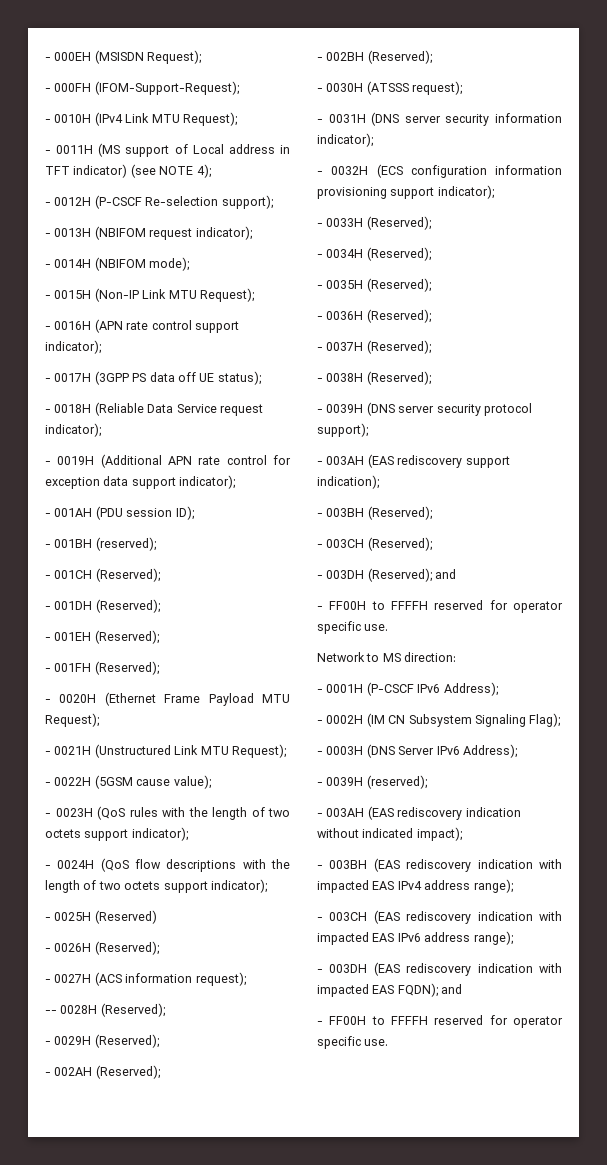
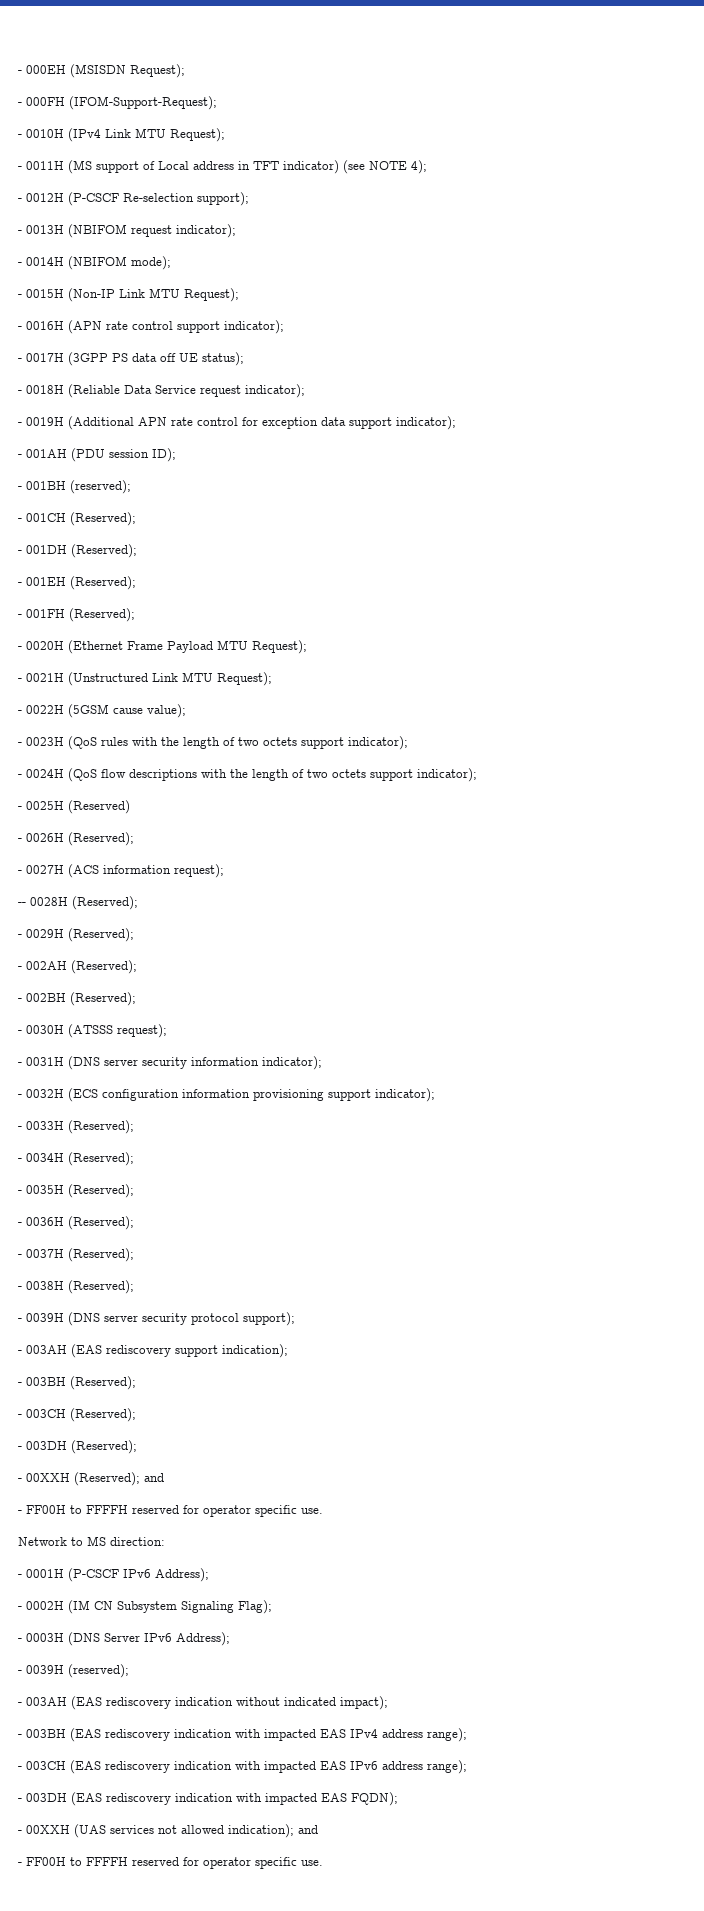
(432, 575) none -> [18,1472,140,1486] // - 00XXH (Reserved);
(438, 990) none -> [18,1824,294,1838] // - 00XXH (UAS services not allowed indication);

